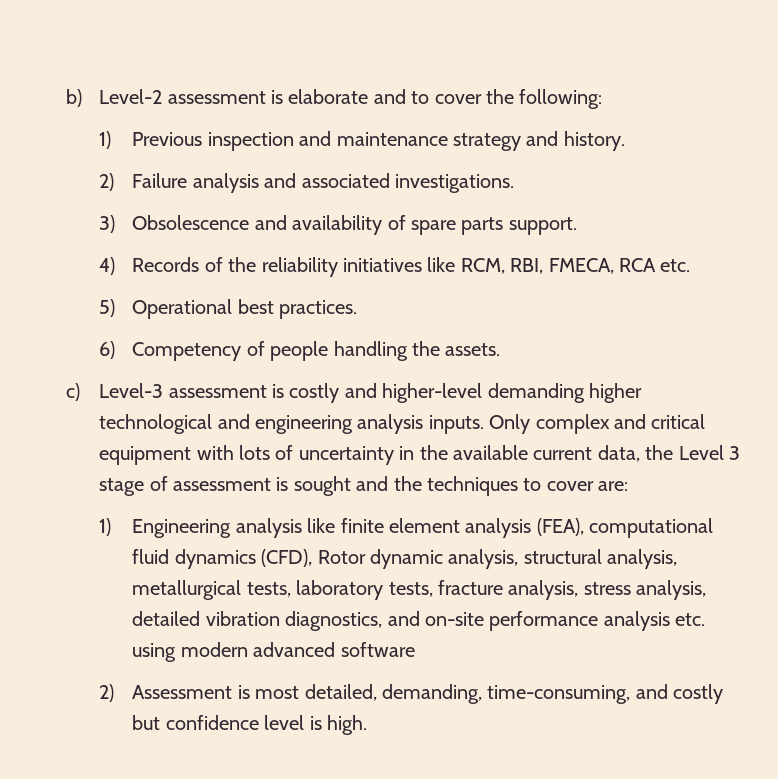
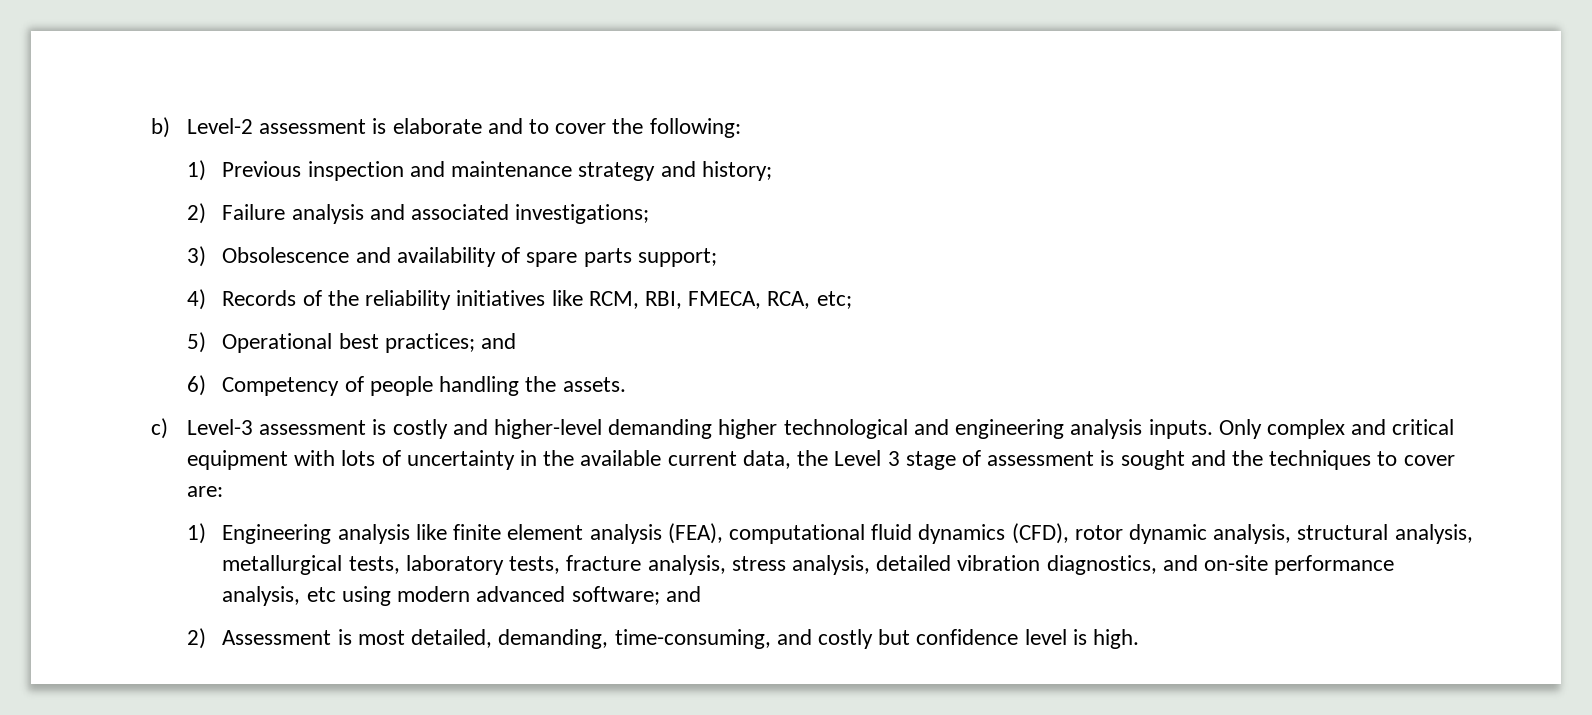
[563,131,625,151] history. -> [701,161,772,181] history;
[394,174,514,193] investigations. -> [515,204,650,224] investigations;
[508,217,577,235] support. -> [637,248,717,267] support;
[618,258,691,272] RCA etc. -> [767,291,852,309] RCA, etc;
[279,300,358,319] practices. -> [384,333,517,353] practices; and
[317,550,366,564] Rotor -> [1074,525,1123,540] rotor
[603,611,706,631] analysis etc. -> [222,586,336,606] analysis, etc
[340,642,415,657] software -> [571,586,701,605] software; and

